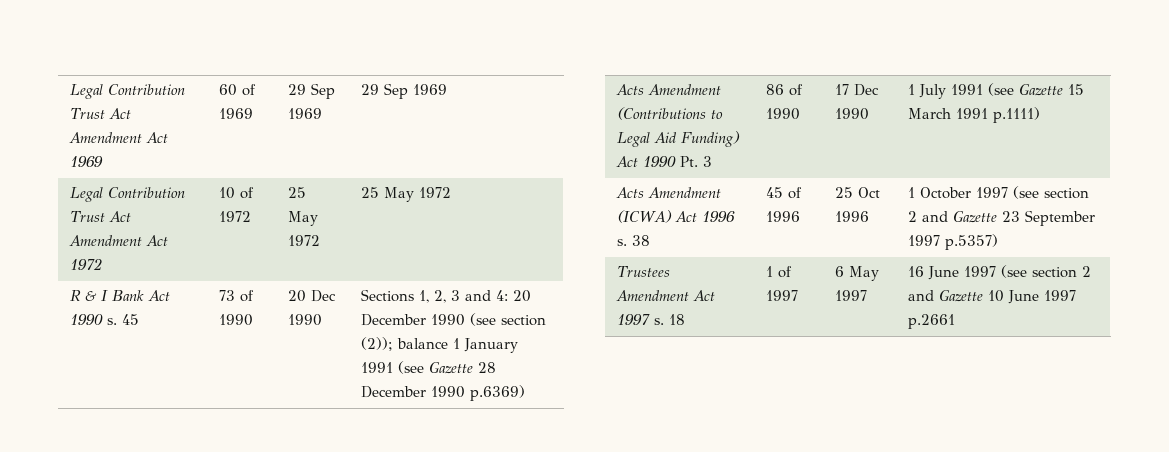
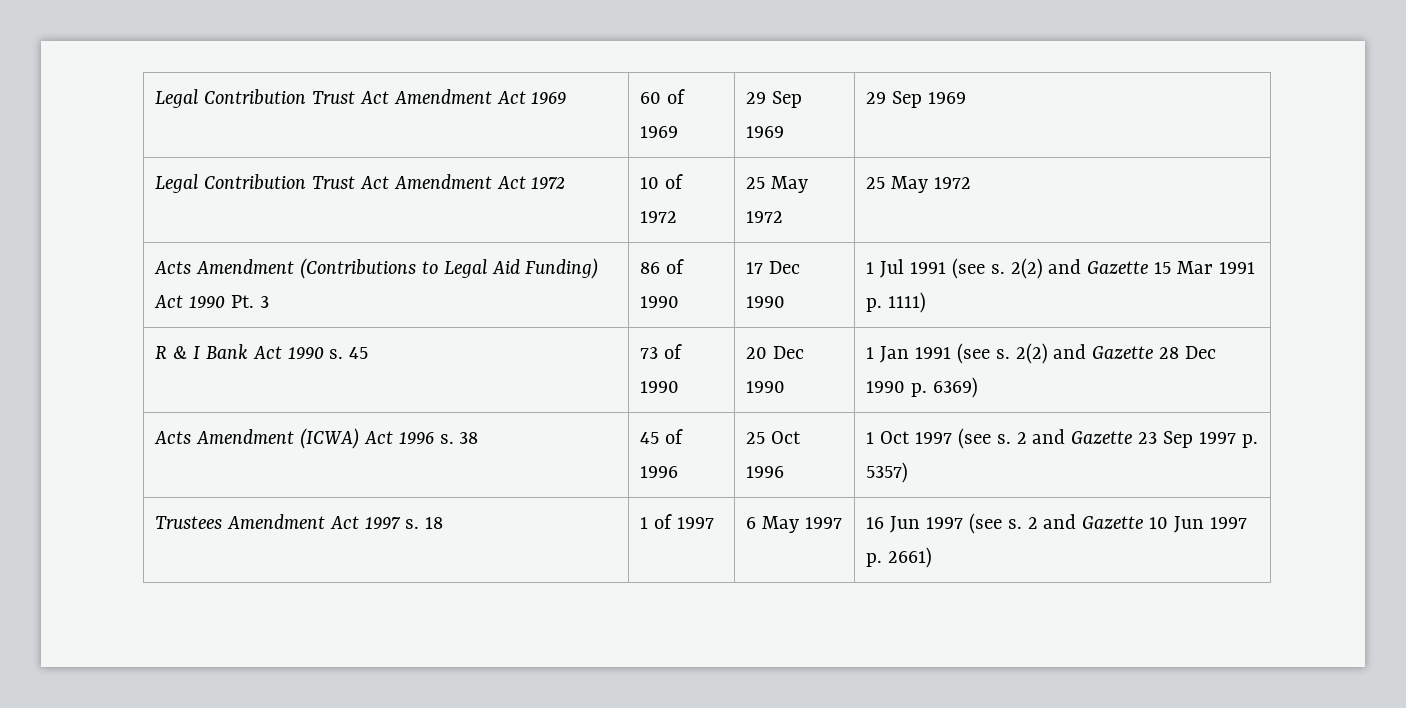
[69,290,170,302] [69,314,139,325] [218,290,254,302] [218,314,253,326] [287,290,336,302] [287,314,322,326] [360,289,531,303] [360,313,546,326] [360,337,518,353] [360,361,496,374] [360,385,525,401] // R & I Bank Act 1990 s. 45 | 73 of 1990 | 20 Dec 1990 | Sections 1, 2, 3 and 4: 20 December 1990 (see section (2)); balance 1 January 1991 (see Gazette 28 December 1990 p.6369) -> (971, 183) none
[918,83,1084,99] [907,107,1040,123] July 1991 (see Gazette 15 March 1991 p.1111) -> [879,258,1256,279] [865,292,926,313] [154,344,369,359] [639,344,682,359] [639,381,679,393] [745,346,804,359] [745,381,785,393] [865,343,1217,364] [865,377,978,398] Jul 1991 (see s. 2(2) and Gazette 15 Mar 1991 p. 1111) // R & I Bank Act 1990 s. 45 | 73 of 1990 | 20 Dec 1990 | 1 Jan 1991 (see s. 2(2) and Gazette 28 Dec 1990 p. 6369)
[919,186,1089,199] October 1997 (see section -> [879,428,1011,449] Oct 1997 (see s.
[1024,210,1095,226] [907,234,998,250] September 1997 p.5357) -> [1163,431,1259,448] [865,462,908,483] Sep 1997 p. 5357)
[927,265,1077,280] June 1997 (see section -> [889,513,1022,534] Jun 1997 (see s.
[1007,290,1076,304] [907,314,955,329] June 1997 p.2661 -> [1174,516,1248,533] [865,547,932,568] Jun 1997 p. 2661)

